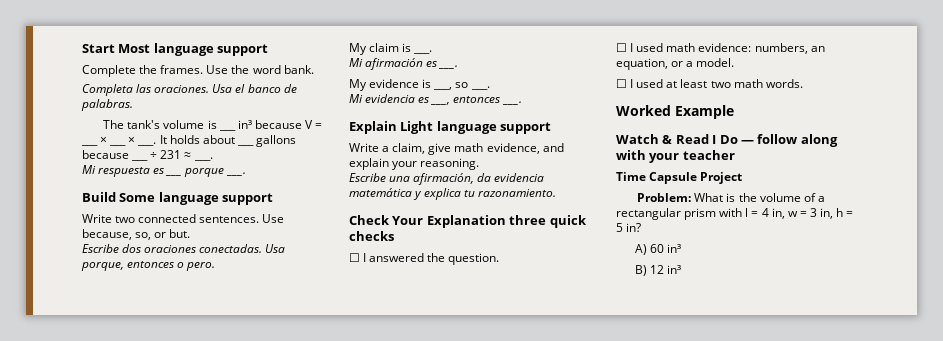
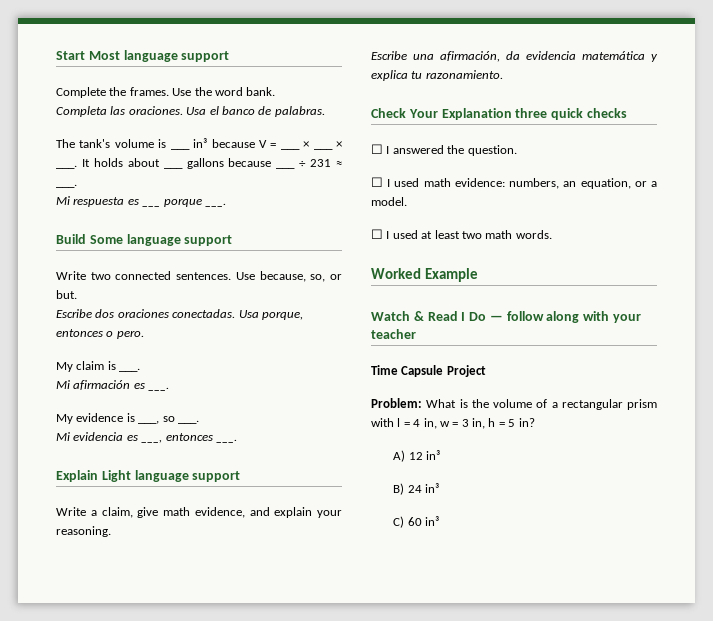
[650,244,665,253] 60 -> [408,452,423,460] 12
[650,265,682,274] 12 in³ -> [407,483,439,493] [393,516,439,528] 24 in³ // C) 60 in³

